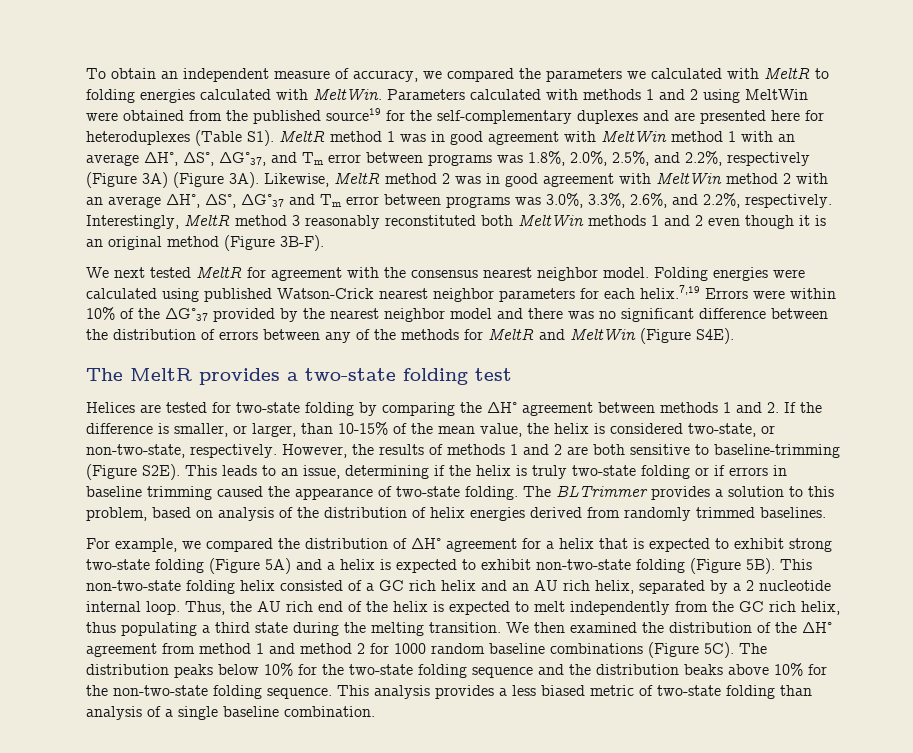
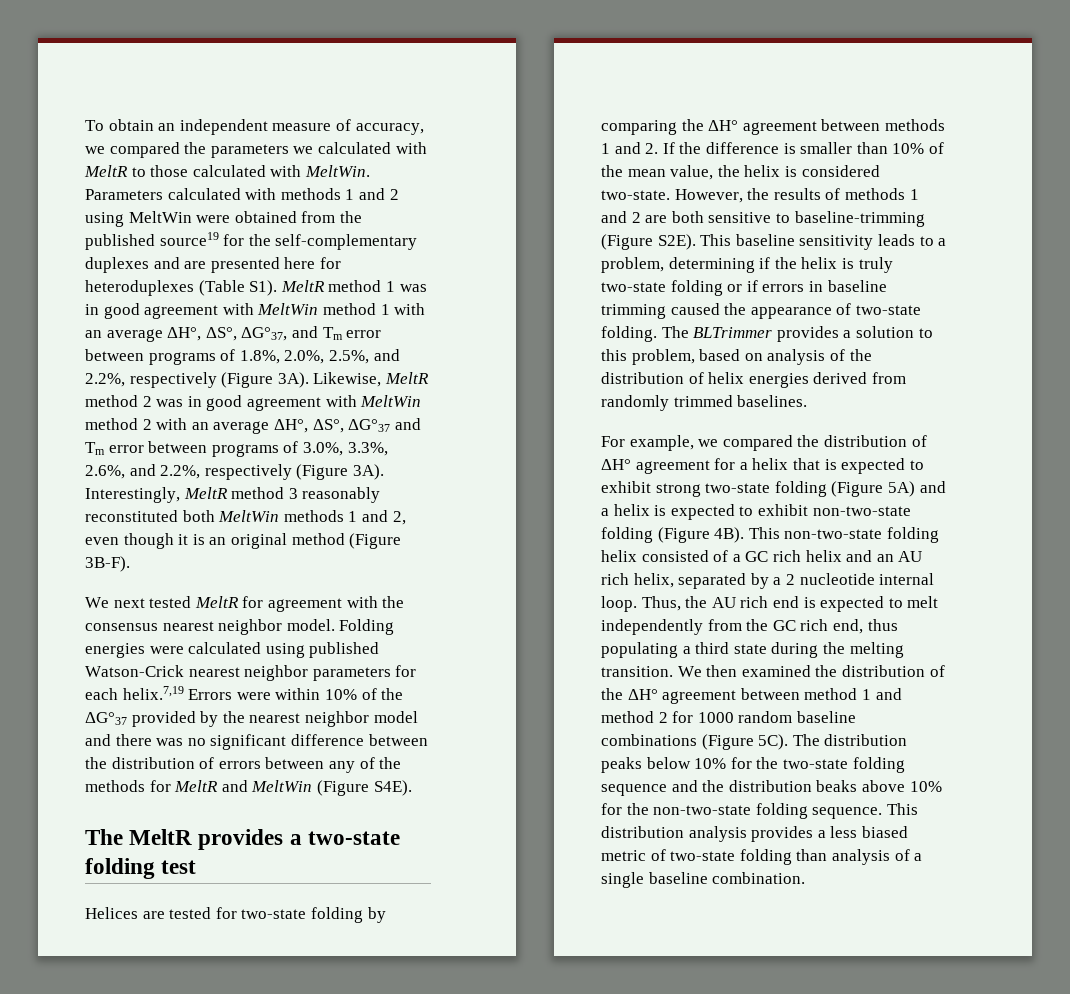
[86,89,195,103] folding energies -> [150,165,189,177] those
[497,155,523,163] was -> [220,349,236,361] of
[142,172,224,188] 3A) (Figure -> (274, 380) none
[515,197,541,205] was -> [283,441,299,453] of
[745,194,832,208] respectively. -> [204,464,384,480] respectively (Figure 3A).
[695,215,703,226] 2 -> [392,511,406,525] 2,
[174,422,388,437] smaller, or larger, than 10-15% -> [800,142,925,154] smaller than 10%
[688,423,775,437] [86,444,277,458] two-state, or non-two-state, respectively. -> [601,190,670,200] two-state.
[222,465,340,479] leads to an issue, -> [735,234,947,250] [601,257,664,273] baseline sensitivity leads to a problem,
[746,558,775,574] 5B). -> [714,527,745,543] 4B).
[348,601,428,612] of the helix -> (799, 602) none
[801,601,840,615] helix, -> [832,619,863,634] end,
[162,643,195,654] from -> [740,688,800,700] between
(369, 690) none -> [601,826,684,838] distribution

